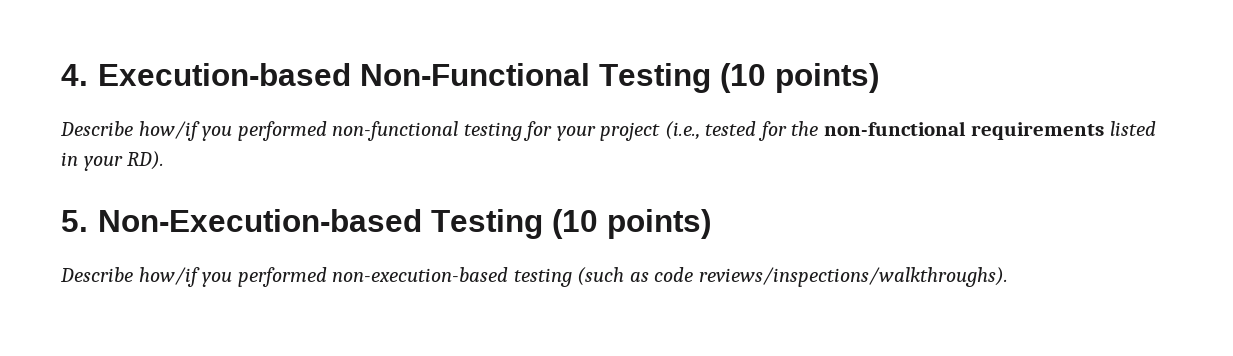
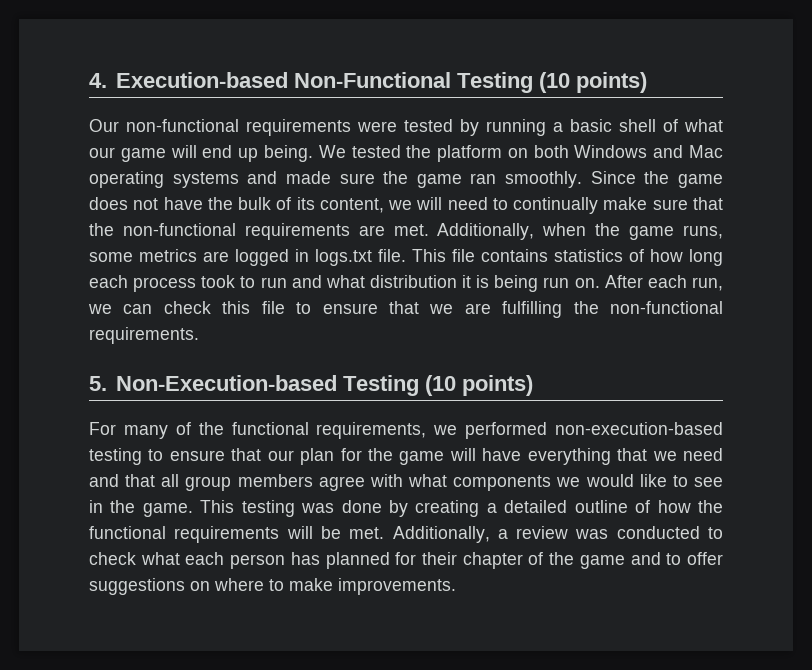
[60,121,1157,141] [61,151,165,171] Describe how/if you performed non-functional testing for your project (i.e., tested for the non-functional requirements listed in your RD). -> [89,119,723,136] [89,145,723,162] [89,171,723,188] [89,197,723,214] [89,223,724,240] [89,249,723,266] [89,275,723,292] [88,301,724,318] [89,327,199,344] Our non-functional requirements were tested by running a basic shell of what our game will end up being. We tested the platform on both Windows and Mac operating systems and made sure the game ran smoothly. Since the game does not have the bulk of its content, we will need to continually make sure that the non-functional requirements are met. Additionally, when the game runs, some metrics are logged in logs.txt file. This file contains statistics of how long each process took to run and what distribution it is being run on. After each run, we can check this file to ensure that we are fulfilling the non-functional requirements.
[60,267,1008,287] Describe how/if you performed non-execution-based testing (such as code reviews/inspections/walkthroughs). -> [89,422,723,439] [89,448,724,465] [89,474,723,491] [89,500,724,517] [89,526,723,543] [89,552,723,569] [89,578,456,595] For many of the functional requirements, we performed non-execution-based testing to ensure that our plan for the game will have everything that we need and that all group members agree with what components we would like to see in the game. This testing was done by creating a detailed outline of how the functional requirements will be met. Additionally, a review was conducted to check what each person has planned for their chapter of the game and to offer suggestions on where to make improvements.

